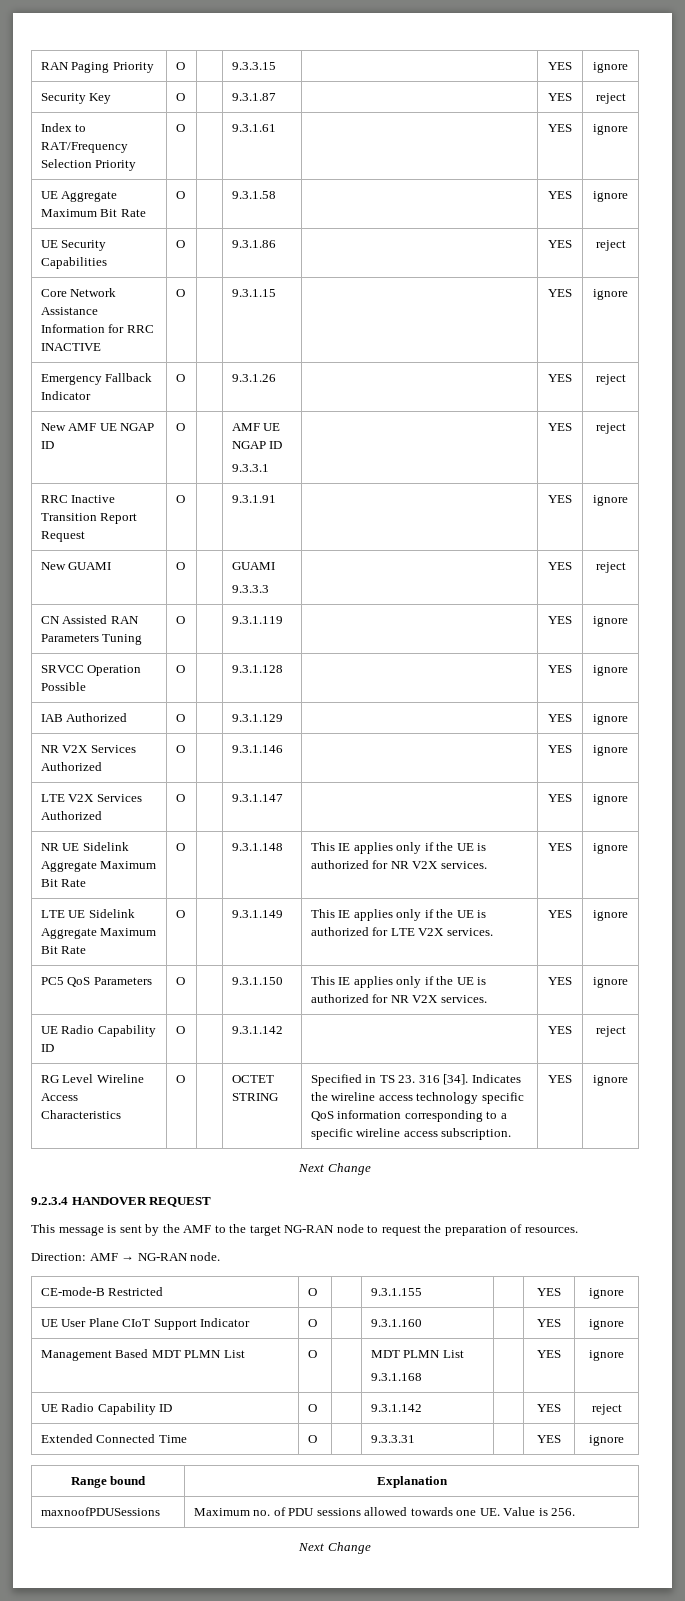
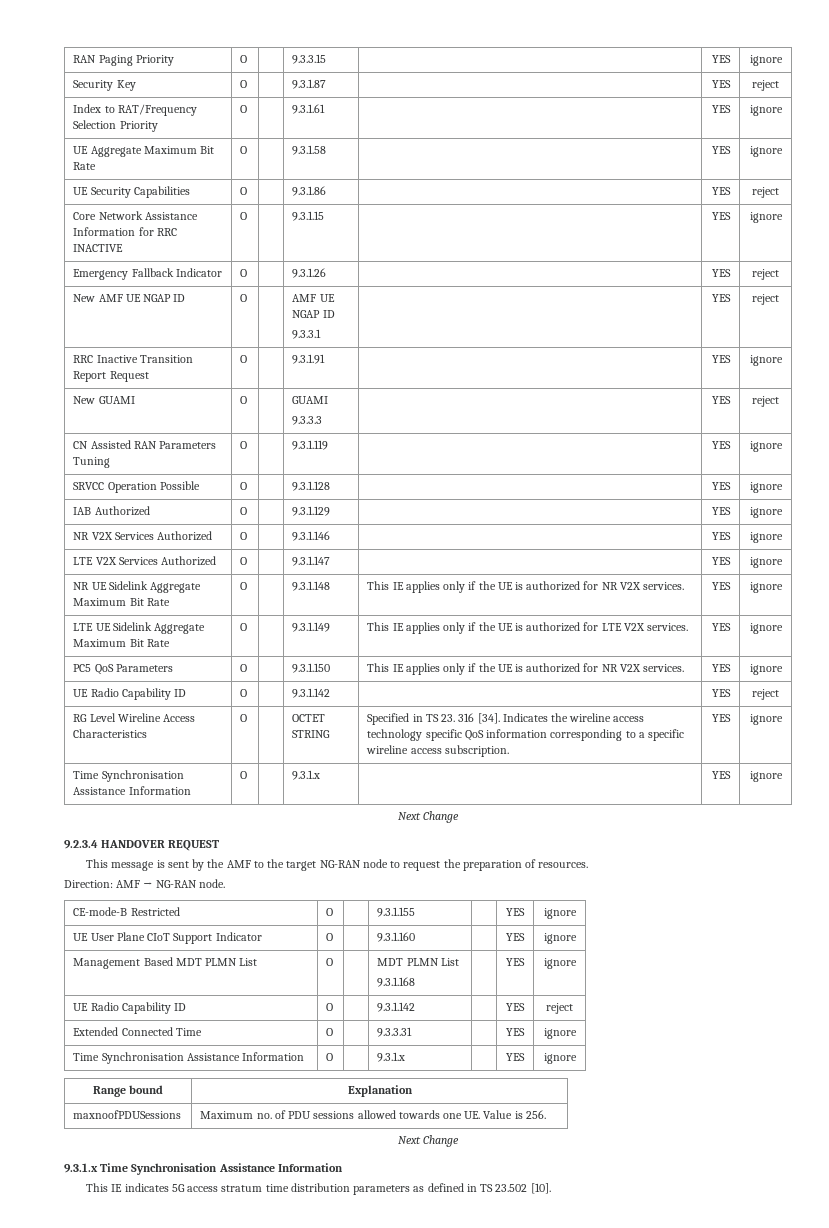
(628, 1080) none -> [73,770,184,782] [73,786,191,795] [240,771,248,779] [292,770,321,780] [711,771,731,779] [749,771,783,782] // Time Synchronisation Assistance Information | O | | 9.3.1.x | | YES | ignore
(624, 1440) none -> [73,1052,305,1064] [326,1053,334,1061] [377,1052,406,1062] [506,1053,525,1061] [543,1053,577,1064] // Time Synchronisation Assistance Information | O | | 9.3.1.x | | YES | ignore
(371, 1548) none -> [64,1163,343,1175] [86,1183,551,1195] // 9.3.1.x Time Synchronisation Assistance Information // This IE indicates 5G access stratum time distribution parameters as defined in TS 23.502 [10].

